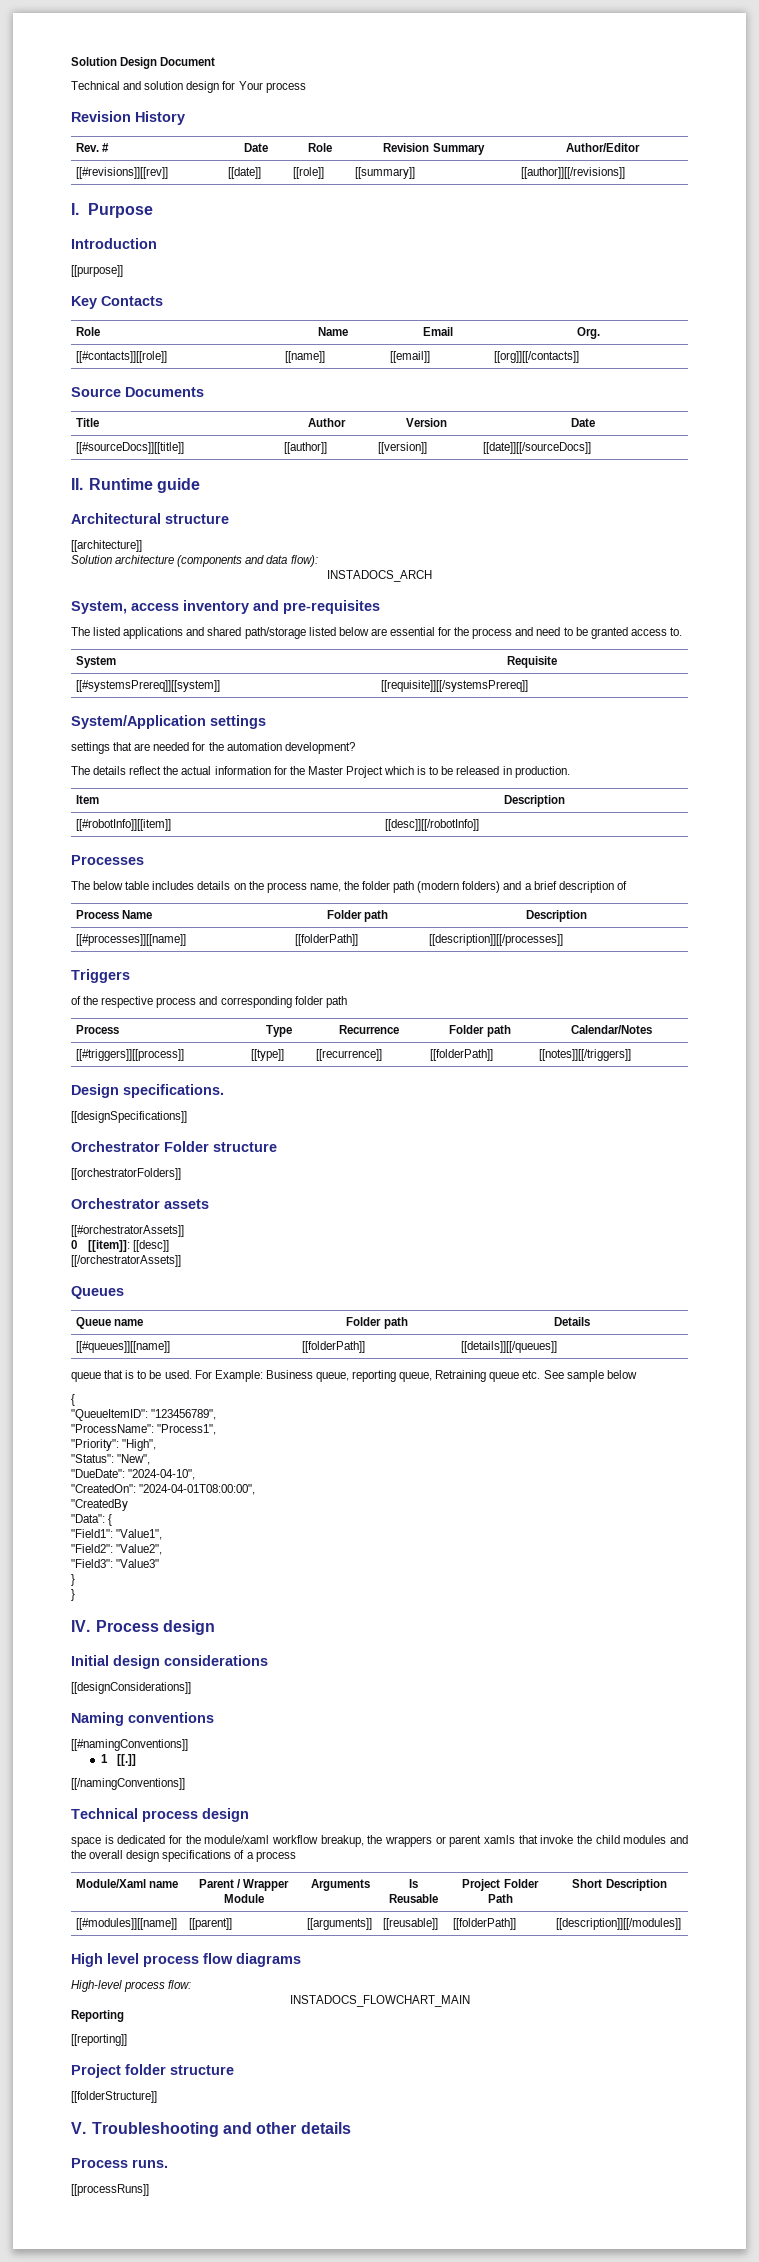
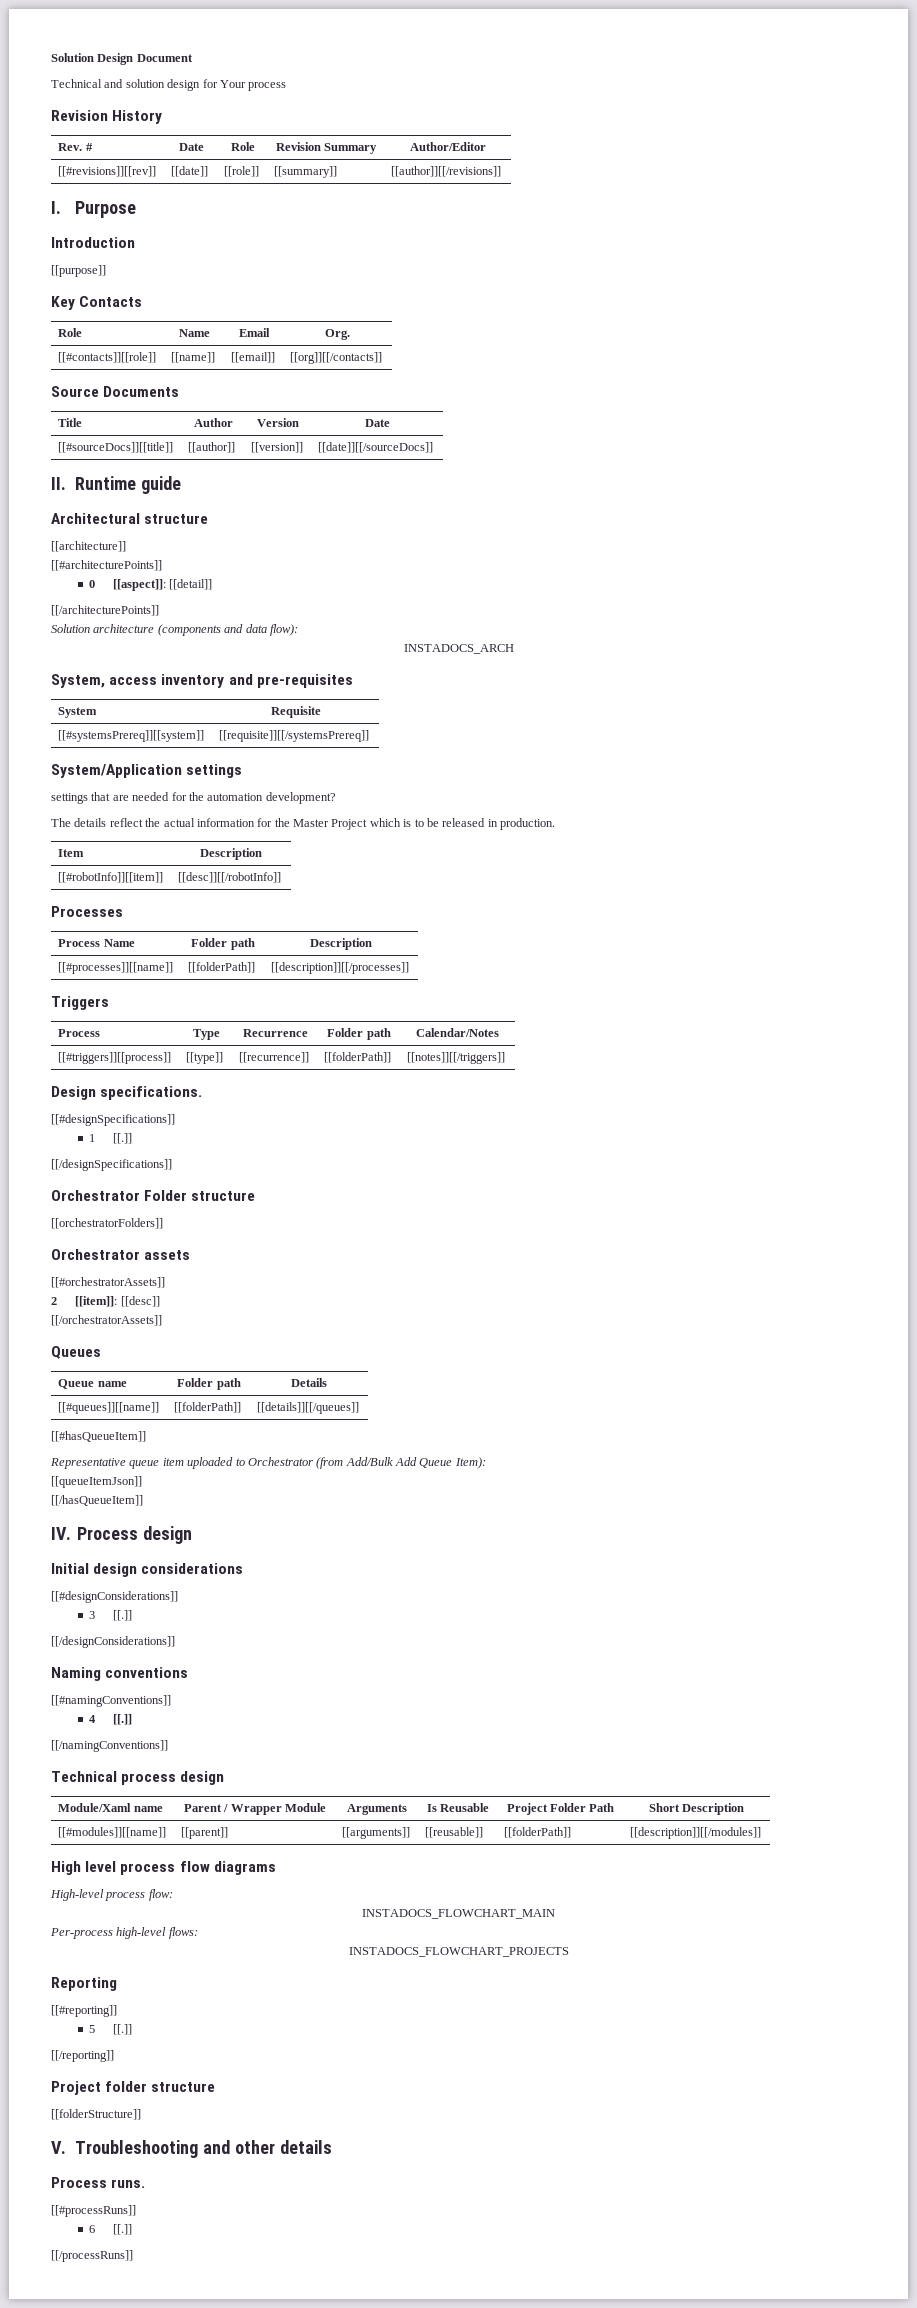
(142, 546) none -> [51,560,162,571] [88,579,213,591] [51,605,159,616] // [[#architecturePoints]] // 0 [[aspect]]: [[detail]] // [[/architecturePoints]]
[71,627,682,639] // The listed applications and shared path/storage listed below are essential for the process and need to be granted access to. -> (353, 681) none
[71,881,627,893] // The below table includes details on the process name, the folder path (modern folders) and a brief description of -> (123, 911) none
[71,996,347,1008] // of the respective process and corresponding folder path -> (109, 1003) none
[71,1111,187,1123] [[designSpecifications]] -> [51,1114,175,1126] [88,1133,133,1144] [51,1159,172,1171] [[#designSpecifications]] // 1 [[.]] // [[/designSpecifications]]
[71,1240,77,1249] 0 -> [51,1297,57,1305] 2
[71,1370,637,1382] [71,1394,75,1406] [71,1409,217,1421] [71,1424,217,1435] [71,1439,157,1451] [71,1454,151,1465] [71,1469,196,1480] [71,1484,256,1495] [71,1499,128,1511] [71,1514,113,1526] [71,1529,163,1540] [71,1544,163,1555] [71,1559,160,1568] [71,1574,75,1586] [71,1589,75,1601] queue that is to be used. For Example: Business queue, reporting queue, Retraining queue etc. See sample below // { // "QueueItemID": "123456789", // "ProcessName": "Process1", // "Priority": "High", // "Status": "New", // "DueDate": "2024-04-10", // "CreatedOn": "2024-04-01T08:00:00", // "CreatedBy // "Data": { // "Field1": "Value1", // "Field2": "Value2", // "Field3": "Value3" // } // } -> [51,1431,146,1442] [50,1457,486,1469] [51,1476,142,1488] [51,1495,143,1506] [[#hasQueueItem]] // Representative queue item uploaded to Orchestrator (from Add/Bulk Add Queue Item): // [[queueItemJson]] // [[/hasQueueItem]]
[71,1682,191,1694] [[designConsiderations]] -> [51,1591,178,1603] [88,1610,133,1621] [51,1636,175,1648] [[#designConsiderations]] // 3 [[.]] // [[/designConsiderations]]
[100,1754,108,1763] 1 -> [88,1715,96,1723] 4
[71,1835,688,1847] [71,1850,296,1862] // space is dedicated for the module/xaml workflow breakup, the wrappers or parent xamls that invoke the child modules and the overall design specifications of a process -> (225, 1778) none
[71,2010,124,2022] [71,2034,127,2046] Reporting // [[reporting]] -> [50,1927,198,1939] [348,1947,569,1957] [51,1977,117,1991] [51,2005,117,2017] [88,2024,133,2035] [51,2050,114,2062] Per-process high-level flows: // INSTADOCS_FLOWCHART_PROJECTS // Reporting // [[#reporting]] // 5 [[.]] // [[/reporting]]
[71,2184,149,2196] [[processRuns]] -> [51,2205,136,2217] [88,2224,133,2235] [51,2250,133,2262] [[#processRuns]] // 6 [[.]] // [[/processRuns]]

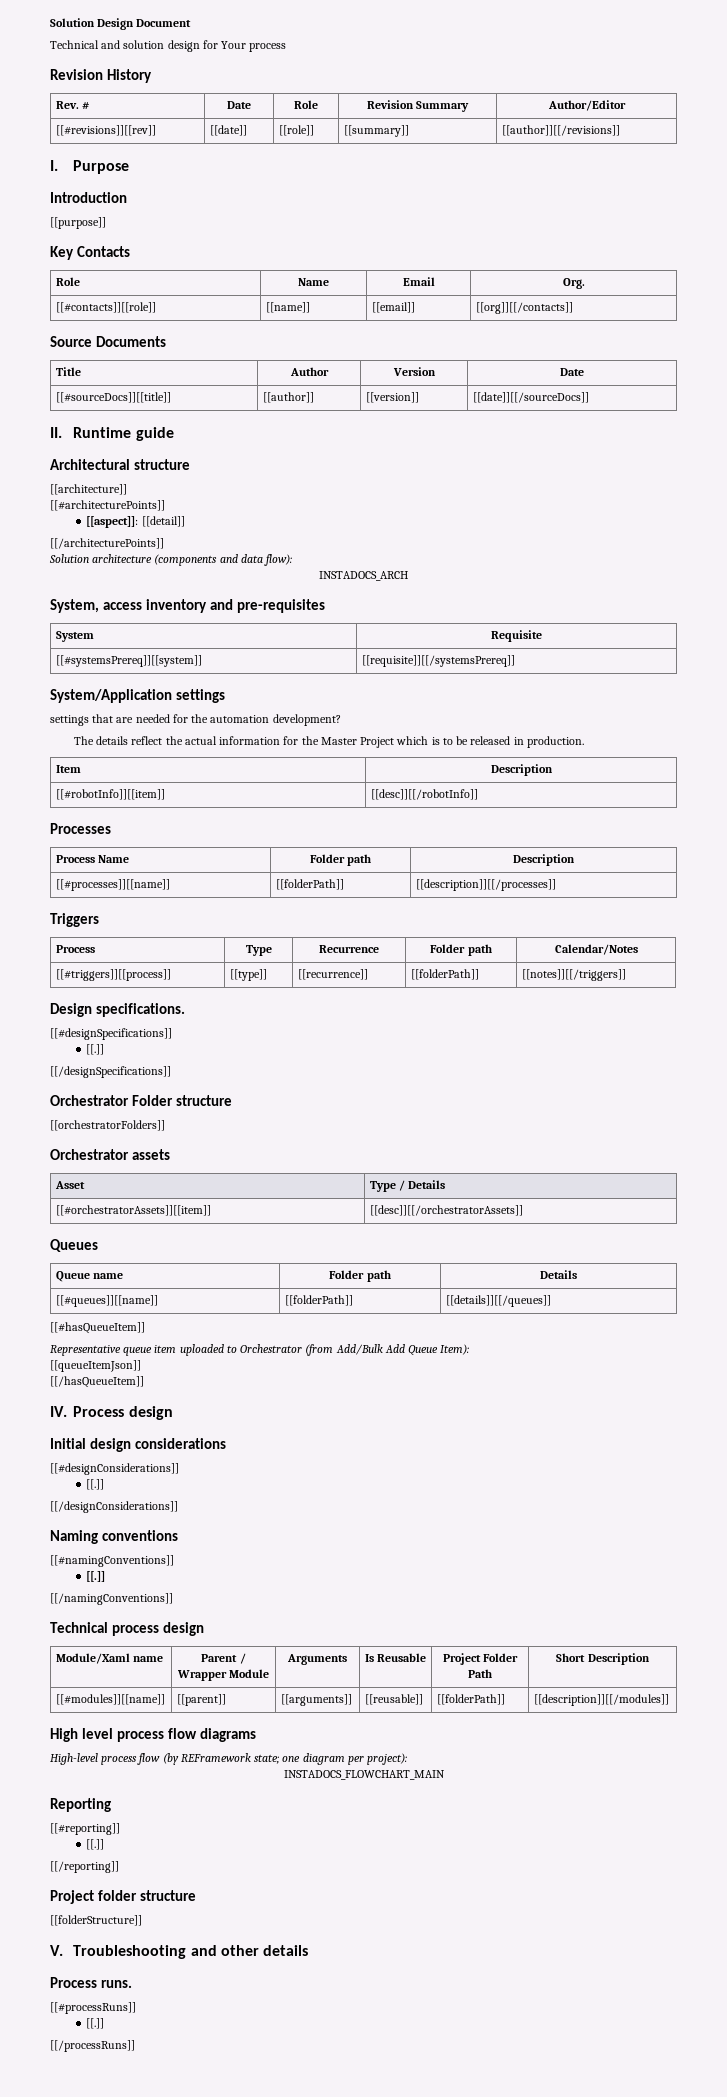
[88,580,95,588] 0 -> (165, 505) none
[88,1134,95,1142] 1 -> (172, 1034) none
[51,1277,165,1288] [51,1296,160,1307] [51,1315,162,1326] // [[#orchestratorAssets]] // 2 [[item]]: [[desc]] // [[/orchestratorAssets]] -> [54,1181,85,1189] [369,1180,446,1192] [55,1205,211,1216] [369,1205,523,1216] // Asset | Type / Details // [[#orchestratorAssets]][[item]] | [[desc]][[/orchestratorAssets]]
[88,1611,95,1619] 3 -> (179, 1469) none
[88,1715,96,1723] 4 -> (174, 1561) none
[148,1889,173,1901] [362,1909,555,1919] [50,1927,198,1939] [348,1947,569,1957] flow: // INSTADOCS_FLOWCHART_MAIN // Per-process high-level flows: // INSTADOCS_FLOWCHART_PROJECTS -> [137,1753,408,1765] [283,1770,445,1780] flow (by REFramework state; one diagram per project): // INSTADOCS_FLOWCHART_MAIN
[88,2025,95,2033] 5 -> (120, 1829) none
[88,2225,95,2233] 6 -> (136, 2008) none

